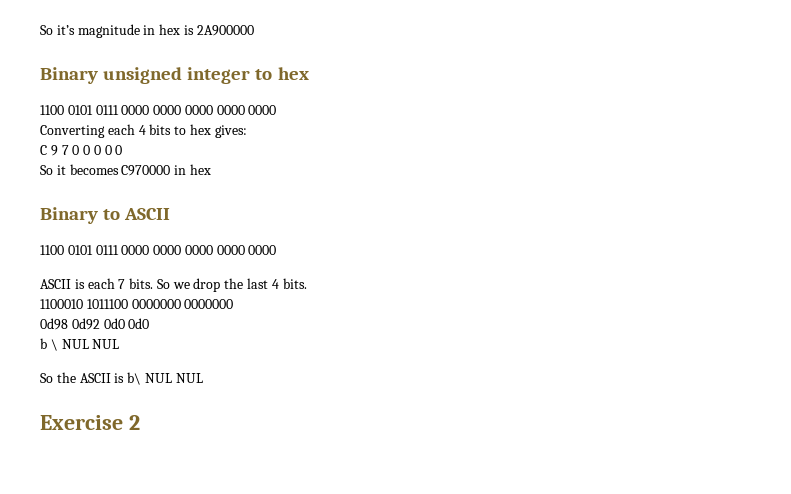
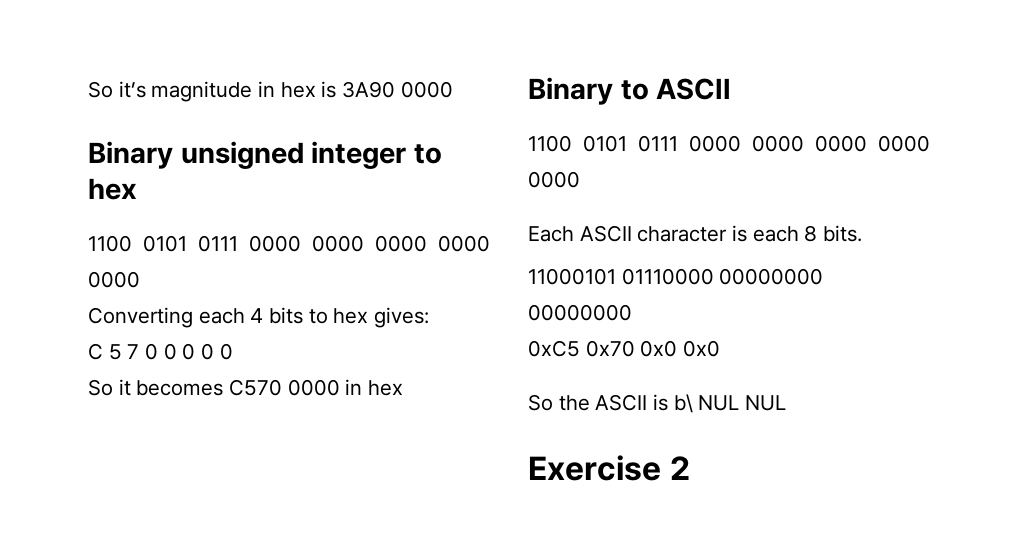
[196,25,254,36] 2A900000 -> [342,81,453,98] 3A90 0000
[50,145,58,156] 9 -> [108,344,122,360] 5
[121,165,171,176] C970000 -> [229,379,340,396] C570 0000
[40,278,307,292] [40,299,234,309] [40,318,150,330] [40,338,120,351] ASCII is each 7 bits. So we drop the last 4 bits. // 1100010 1011100 0000000 0000000 // 0d98 0d92 0d0 0d0 // b \ NUL NUL -> [528,225,863,242] [528,268,824,285] [528,304,632,321] [528,340,721,357] Each ASCII character is each 8 bits. // 11000101 01110000 00000000 00000000 // 0xC5 0x70 0x0 0x0

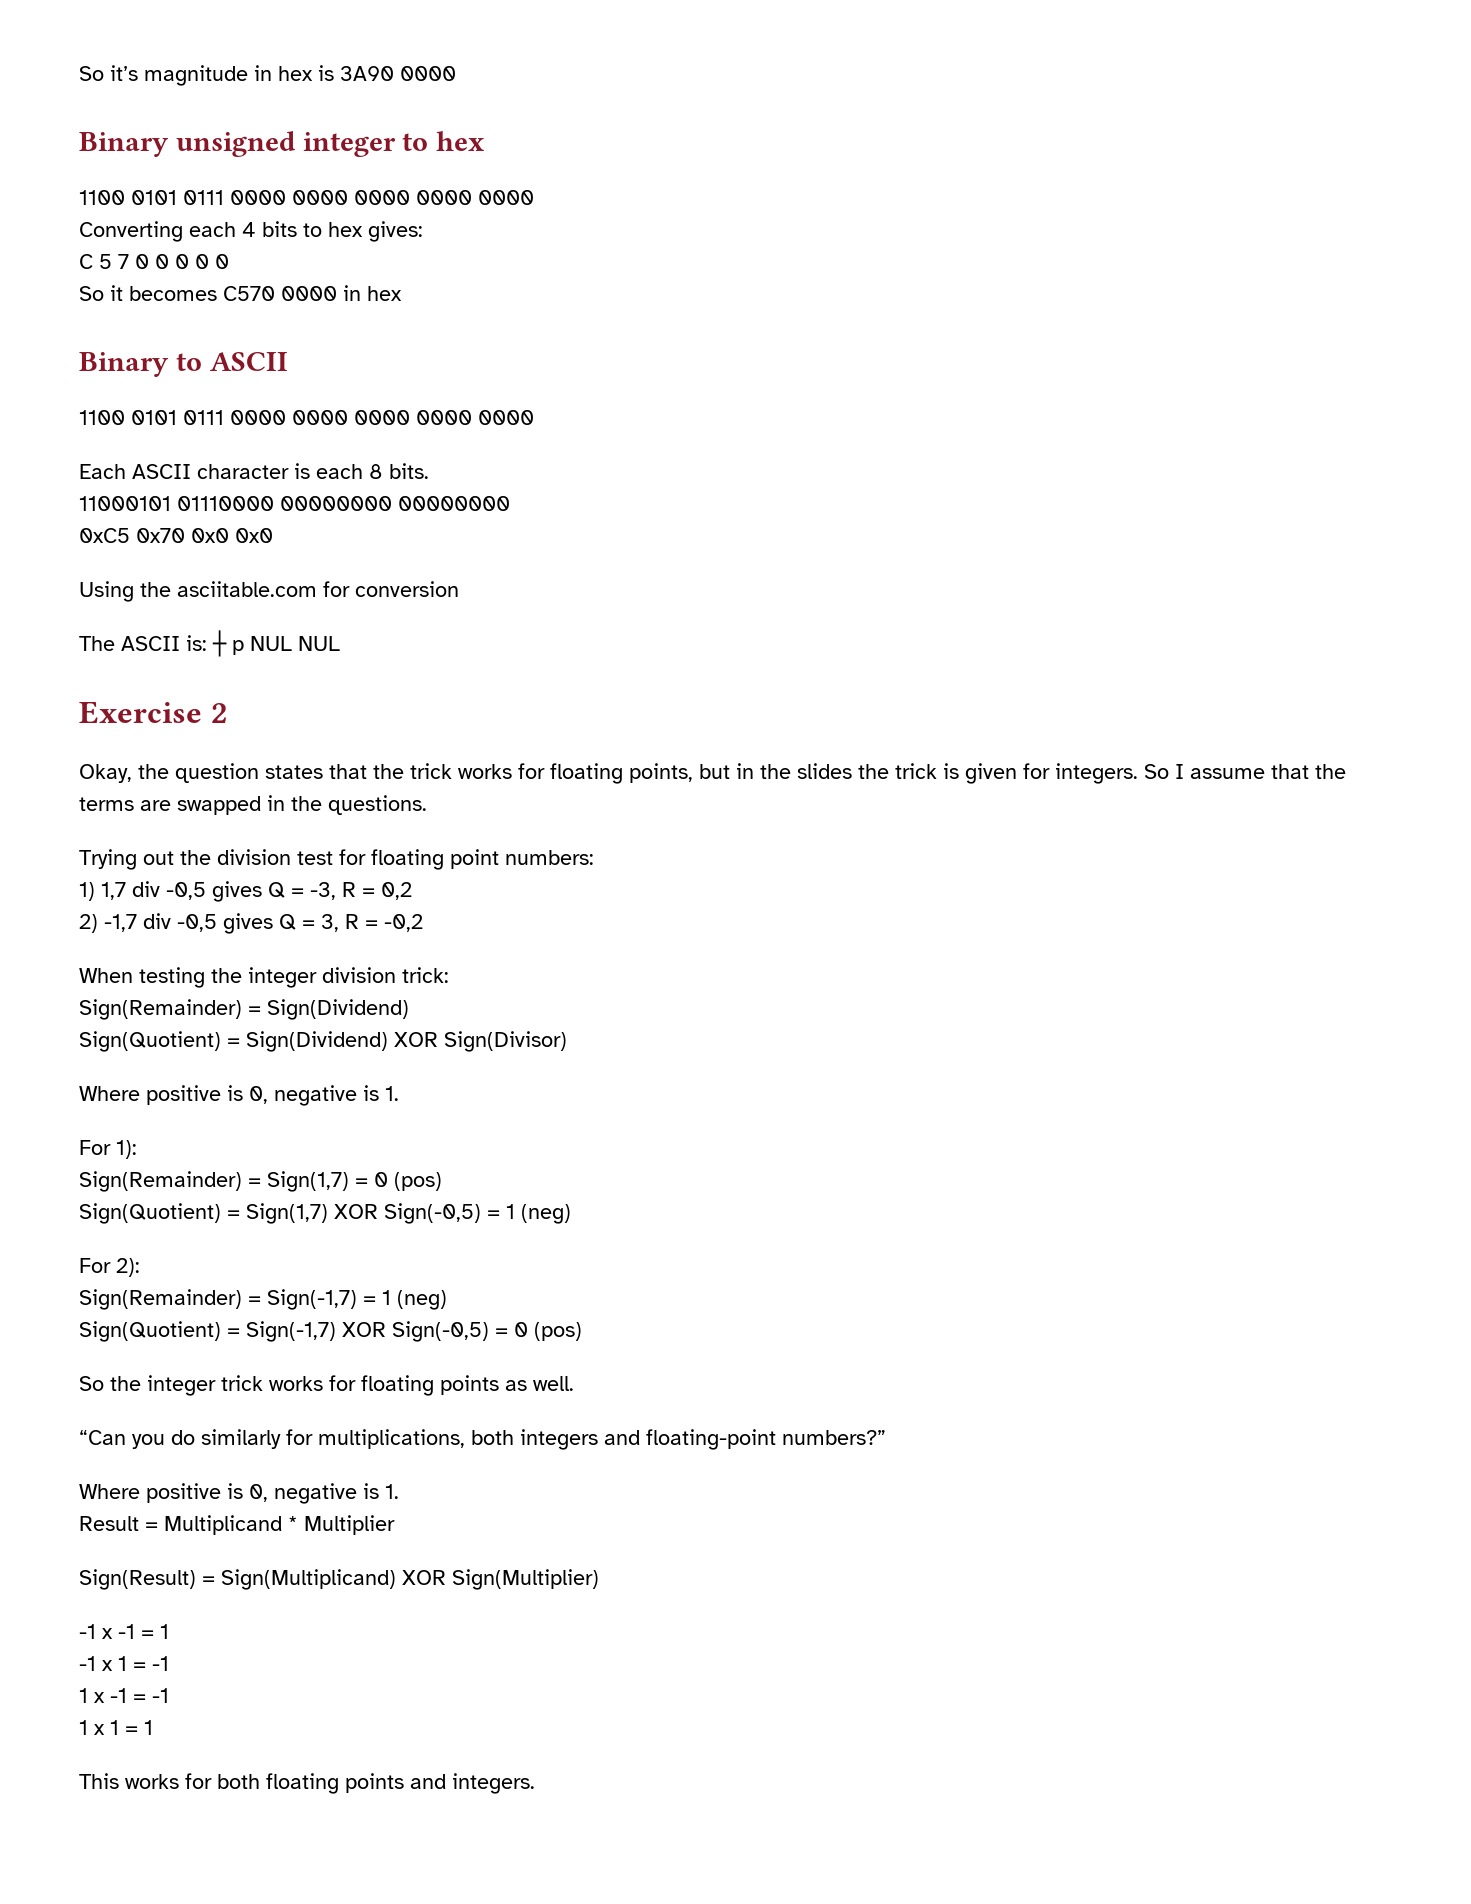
[528,394,787,413] [528,455,690,481] So the ASCII is b\ NUL NUL // Exercise 2 -> [79,581,459,602] [79,630,340,657] [79,701,228,724] [79,763,1346,784] [79,795,427,815] [79,849,594,870] [79,881,412,902] [79,913,423,934] [79,967,449,988] [79,999,409,1020] [79,1031,567,1052] [79,1085,399,1106] [79,1140,137,1159] [79,1171,442,1192] [79,1203,571,1224] [79,1258,140,1277] [79,1289,447,1310] [79,1321,582,1342] [79,1375,574,1396] [79,1429,886,1450] [79,1483,399,1504] [79,1515,395,1535] [79,1569,599,1590] [79,1624,169,1639] [79,1656,169,1671] [79,1688,169,1703] [79,1720,153,1735] [79,1773,535,1794] Using the asciitable.com for conversion // The ASCII is: ┼ p NUL NUL // Exercise 2 // Okay, the question states that the trick works for floating points, but in the slides the trick is given for integers. So I assume that the terms are swapped in the questions. // Trying out the division test for floating point numbers: // 1) 1,7 div -0,5 gives Q = -3, R = 0,2 // 2) -1,7 div -0,5 gives Q = 3, R = -0,2 // When testing the integer division trick: // Sign(Remainder) = Sign(Dividend) // Sign(Quotient) = Sign(Dividend) XOR Sign(Divisor) // Where positive is 0, negative is 1. // For 1): // Sign(Remainder) = Sign(1,7) = 0 (pos) // Sign(Quotient) = Sign(1,7) XOR Sign(-0,5) = 1 (neg) // For 2): // Sign(Remainder) = Sign(-1,7) = 1 (neg) // Sign(Quotient) = Sign(-1,7) XOR Sign(-0,5) = 0 (pos) // So the integer trick works for floating points as well. // “Can you do similarly for multiplications, both integers and floating-point numbers?” // Where positive is 0, negative is 1. // Result = Multiplicand * Multiplier // Sign(Result) = Sign(Multiplicand) XOR Sign(Multiplier) // -1 x -1 = 1 // -1 x 1 = -1 // 1 x -1 = -1 // 1 x 1 = 1 // This works for both floating points and integers.

